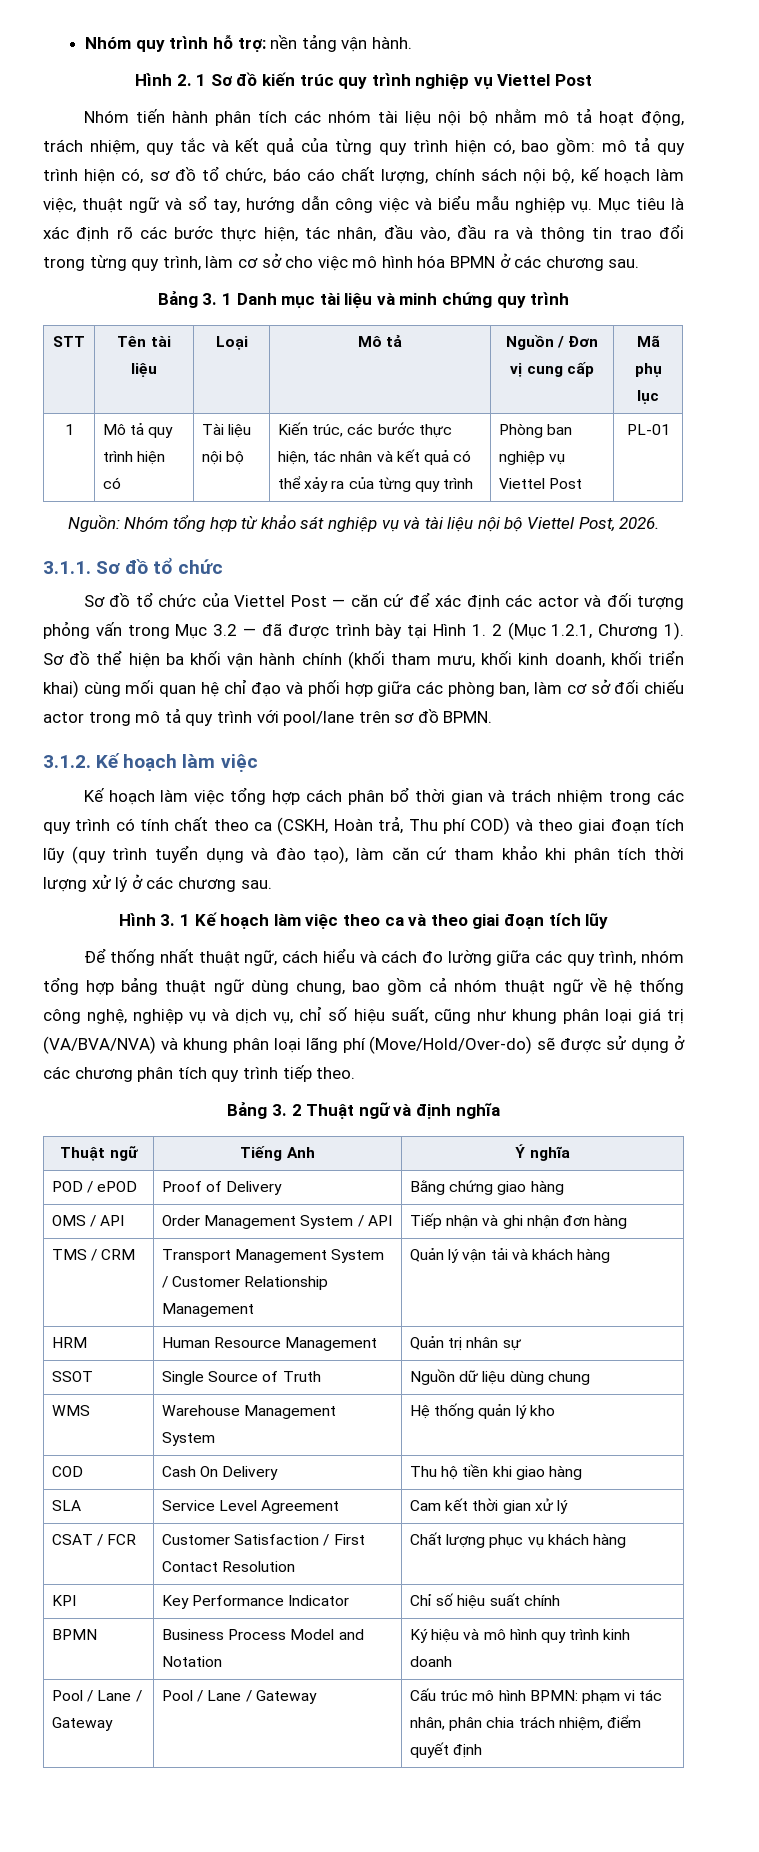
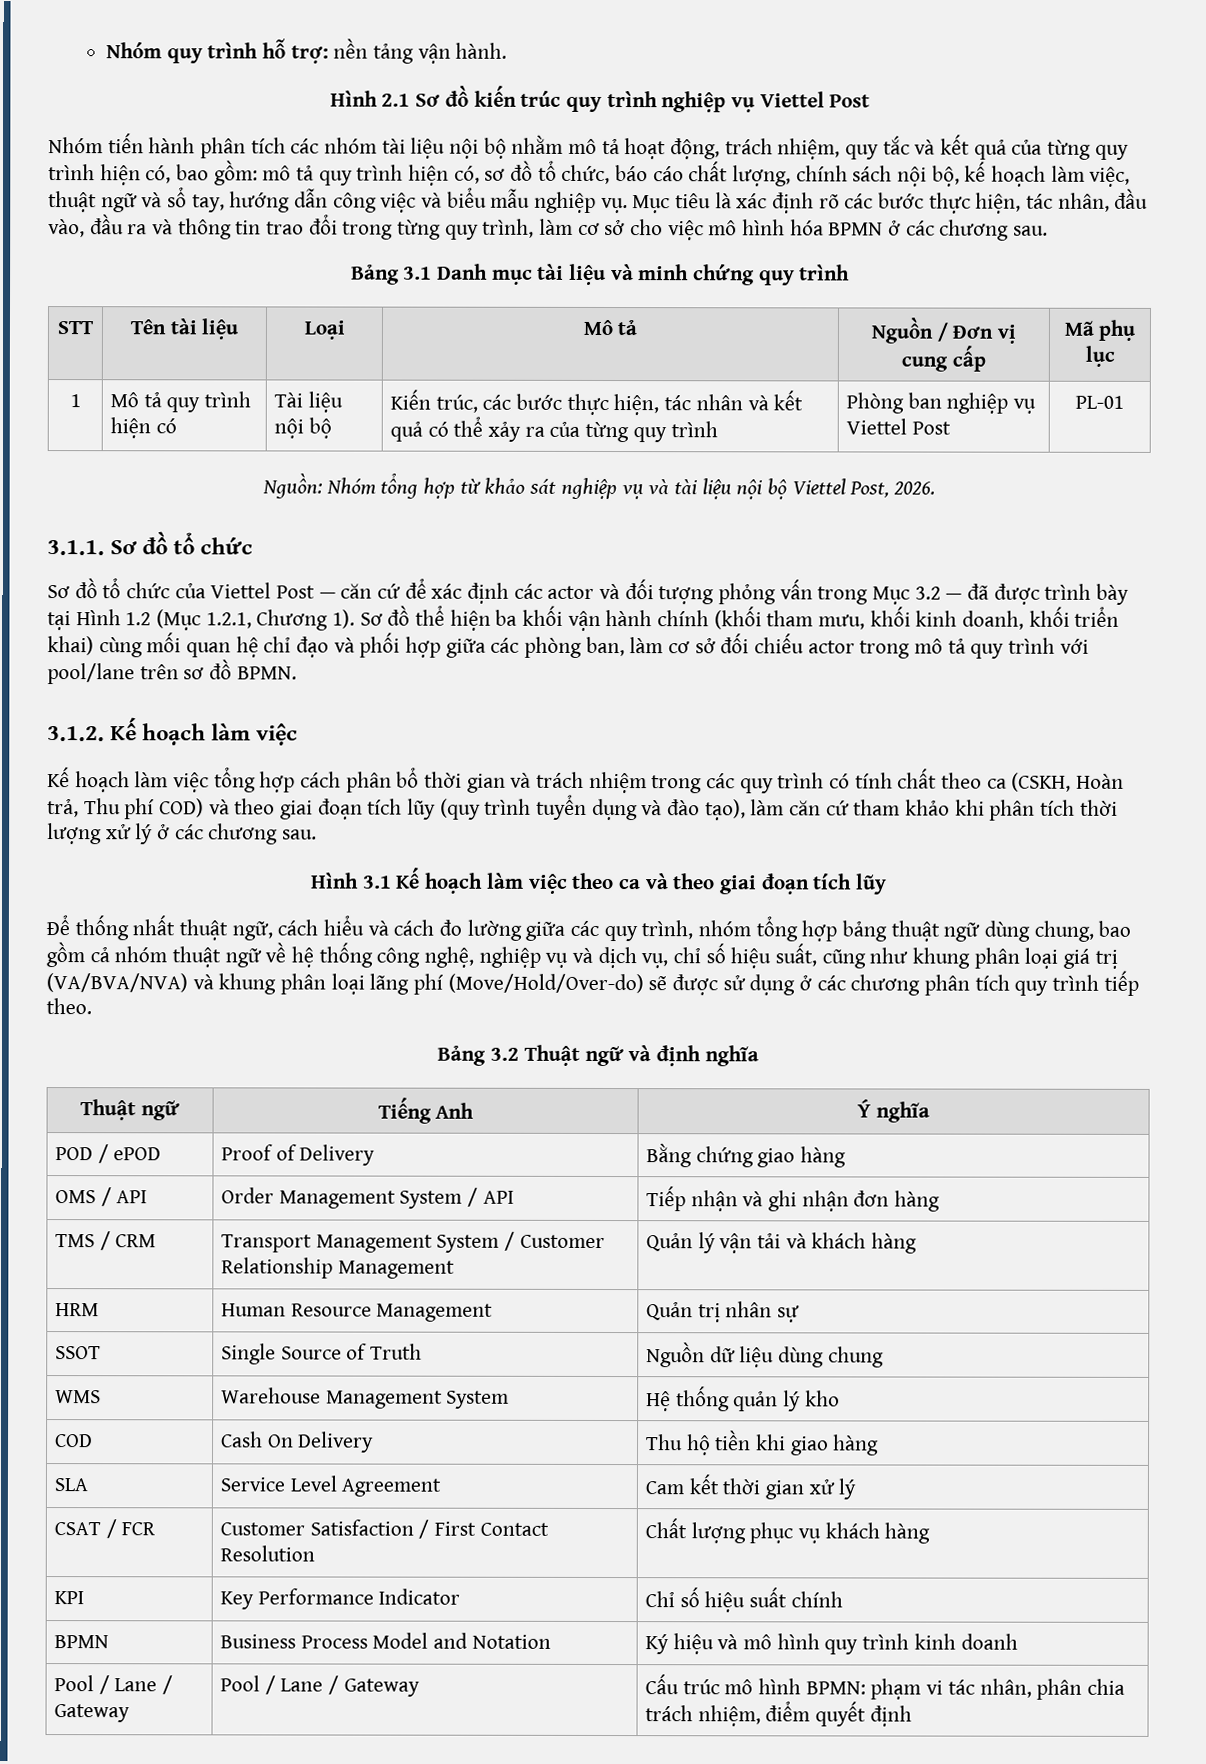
[176,74,207,86] 2. 1 -> [381,93,411,107] 2.1
[202,293,232,305] 3. 1 -> [403,266,433,280] 3.1
[471,624,502,636] 1. 2 -> [125,612,152,626] 1.2
[160,914,191,926] 3. 1 -> [361,875,392,889] 3.1
[272,1104,302,1116] 3. 2 -> [490,1047,520,1061] 3.2

